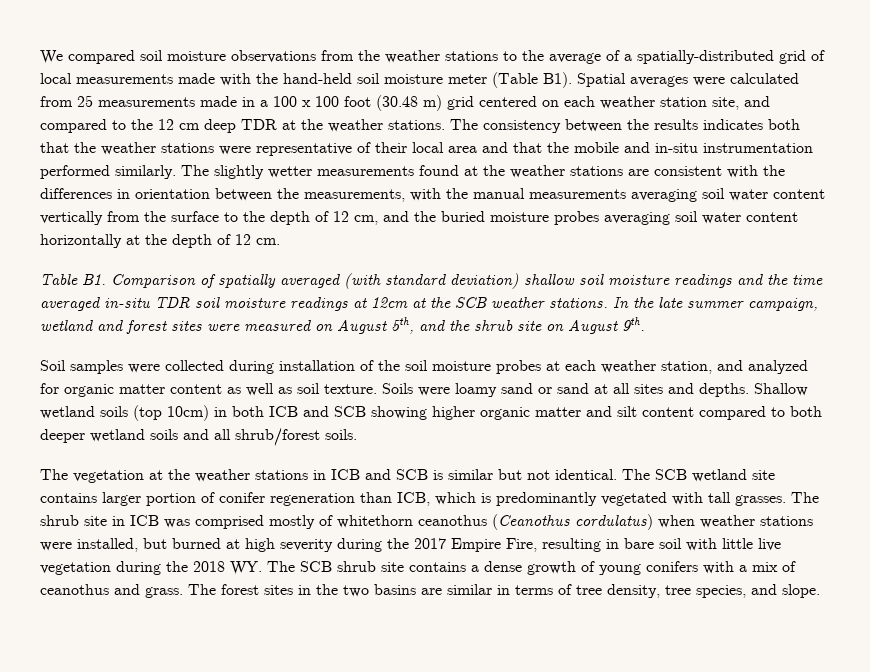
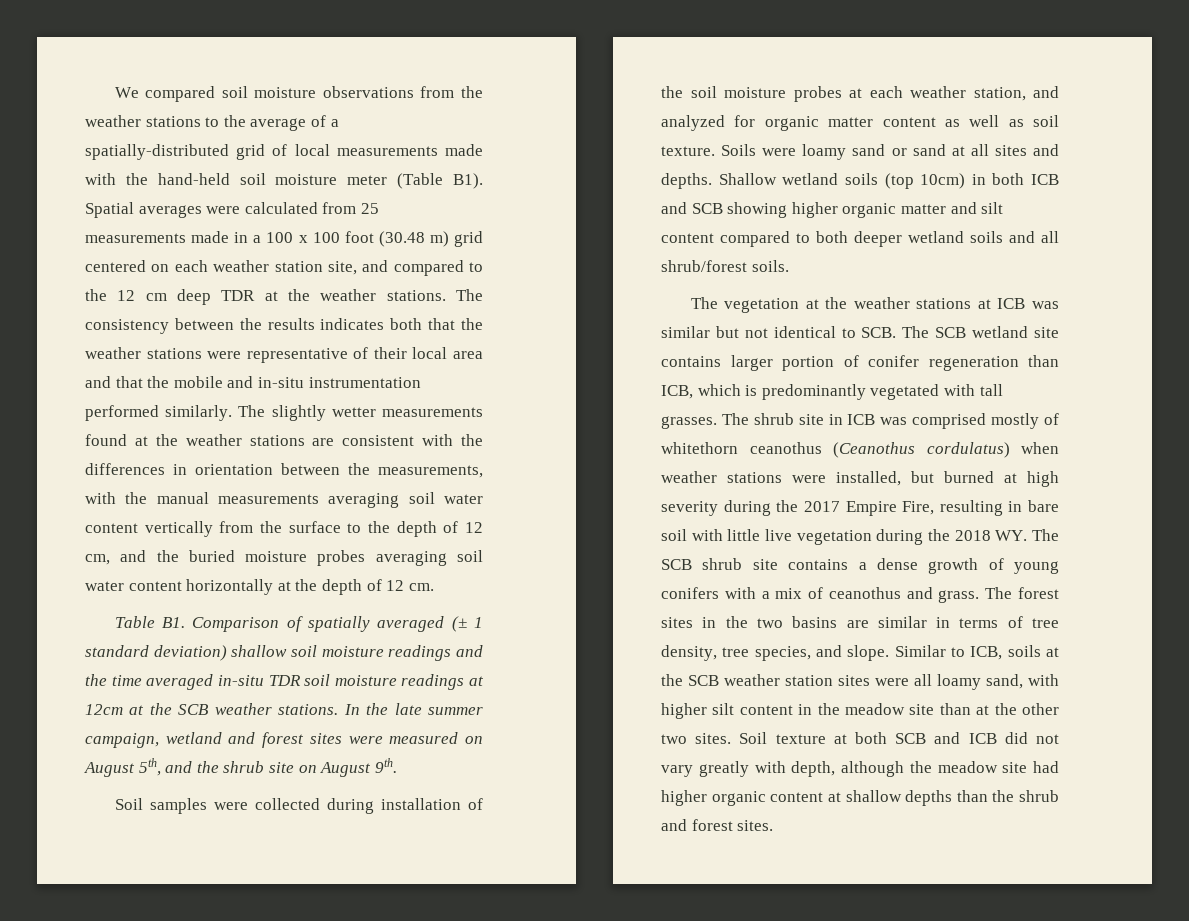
[344,273,381,289] (with -> [451,616,483,632] (± 1
[313,469,617,480] in ICB and SCB is similar but not identical. -> [977,298,1059,309] [661,326,897,338] at ICB was similar but not identical to SCB.
(820, 591) none -> [894,645,1059,660] [661,674,1059,690] [661,703,1059,719] [661,732,1059,744] [661,761,1059,777] [661,790,1059,806] [661,819,774,831] Similar to ICB, soils at the SCB weather station sites were all loamy sand, with higher silt content in the meadow site than at the other two sites. Soil texture at both SCB and ICB did not vary greatly with depth, although the meadow site had higher organic content at shallow depths than the shrub and forest sites.

